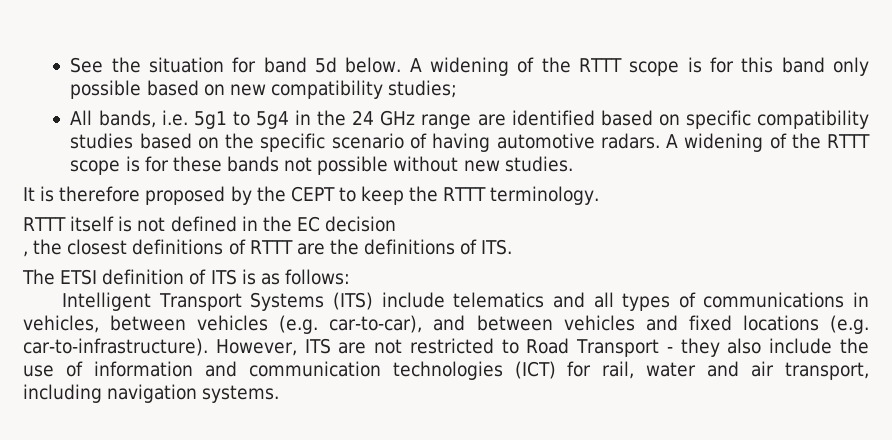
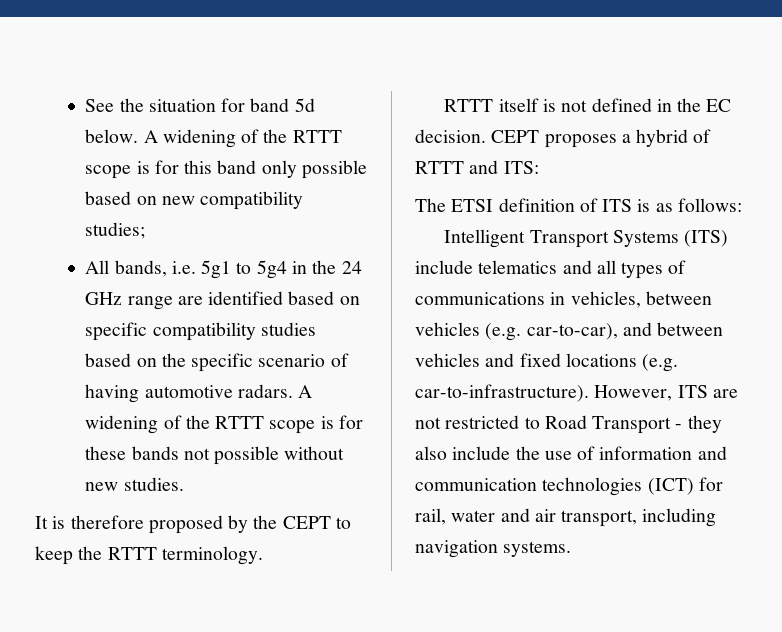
[325,216,397,232] [23,239,513,257] decision // , the closest definitions of RTTT are the definitions of ITS. -> [415,129,712,148] [415,160,539,174] decision. CEPT proposes a hybrid of RTTT and ITS:

